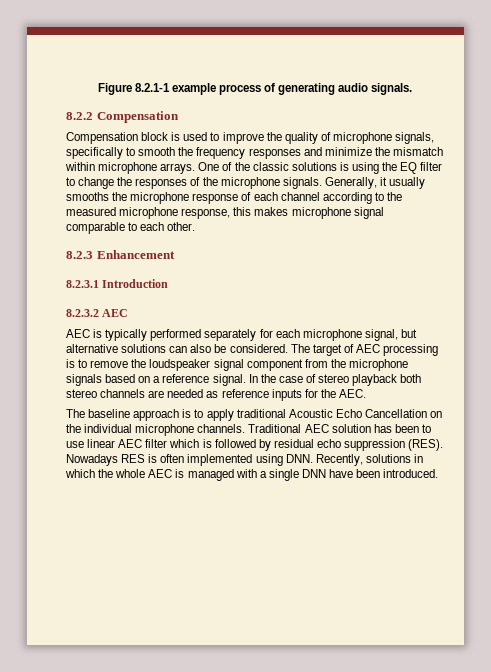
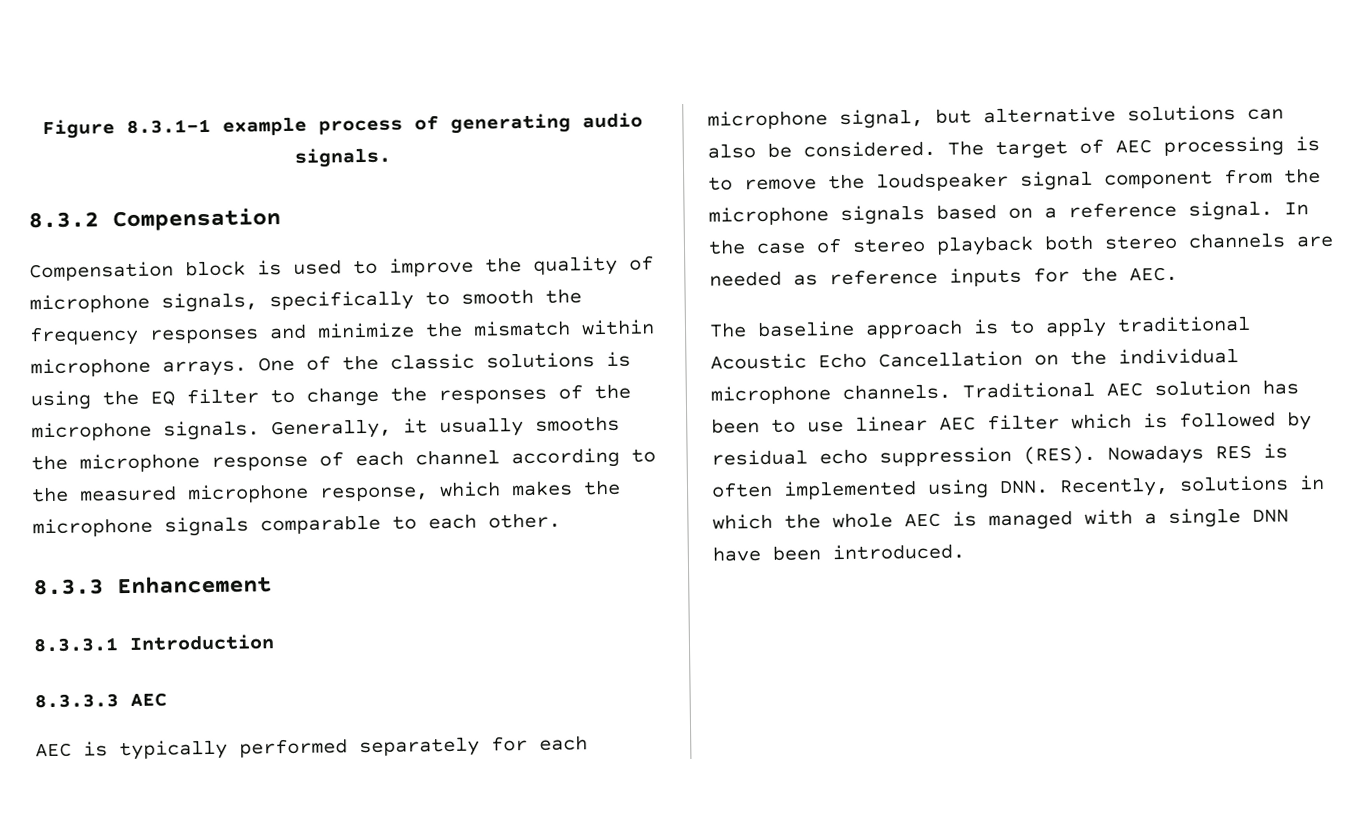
[134,83,170,92] 8.2.1-1 -> [125,118,211,135] 8.3.1-1
[66,112,93,120] 8.2.2 -> [28,211,99,229] 8.3.2
[233,207,384,219] this makes microphone signal -> [439,479,621,498] [32,516,249,538] which makes the microphone signals
[66,251,93,259] 8.2.3 -> [33,578,104,596] 8.3.3
[66,280,99,288] 8.2.3.1 -> [33,637,119,653] 8.3.3.1
[66,309,99,317] 8.2.3.2 -> [34,693,119,709] 8.3.3.3

